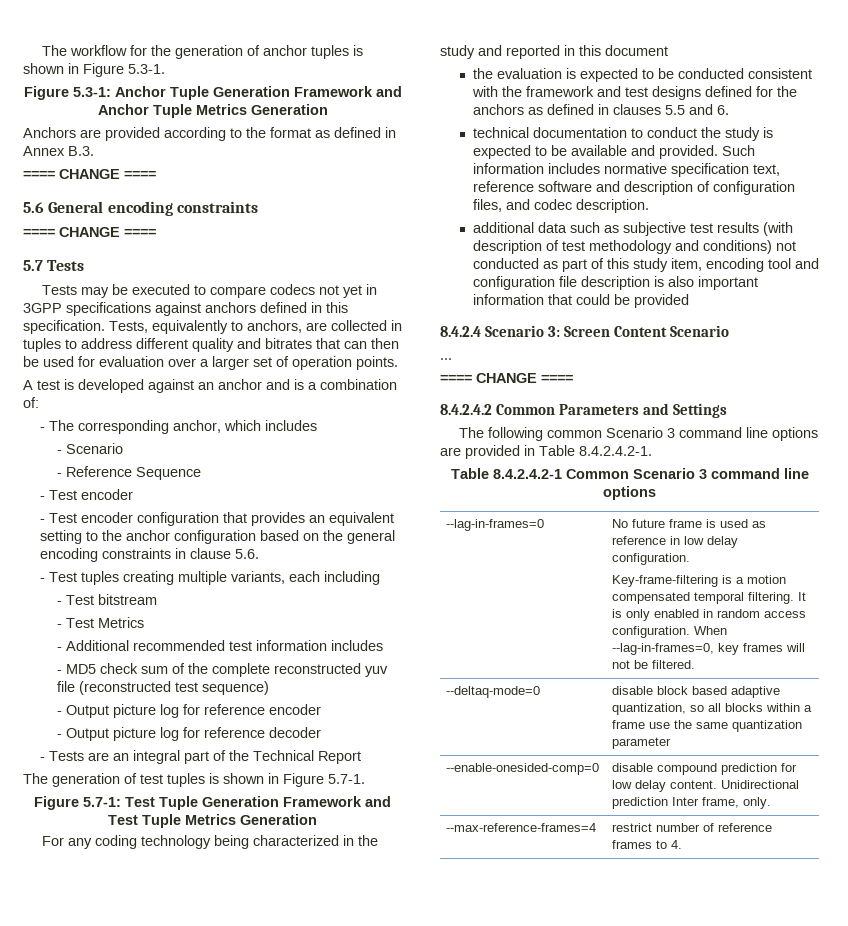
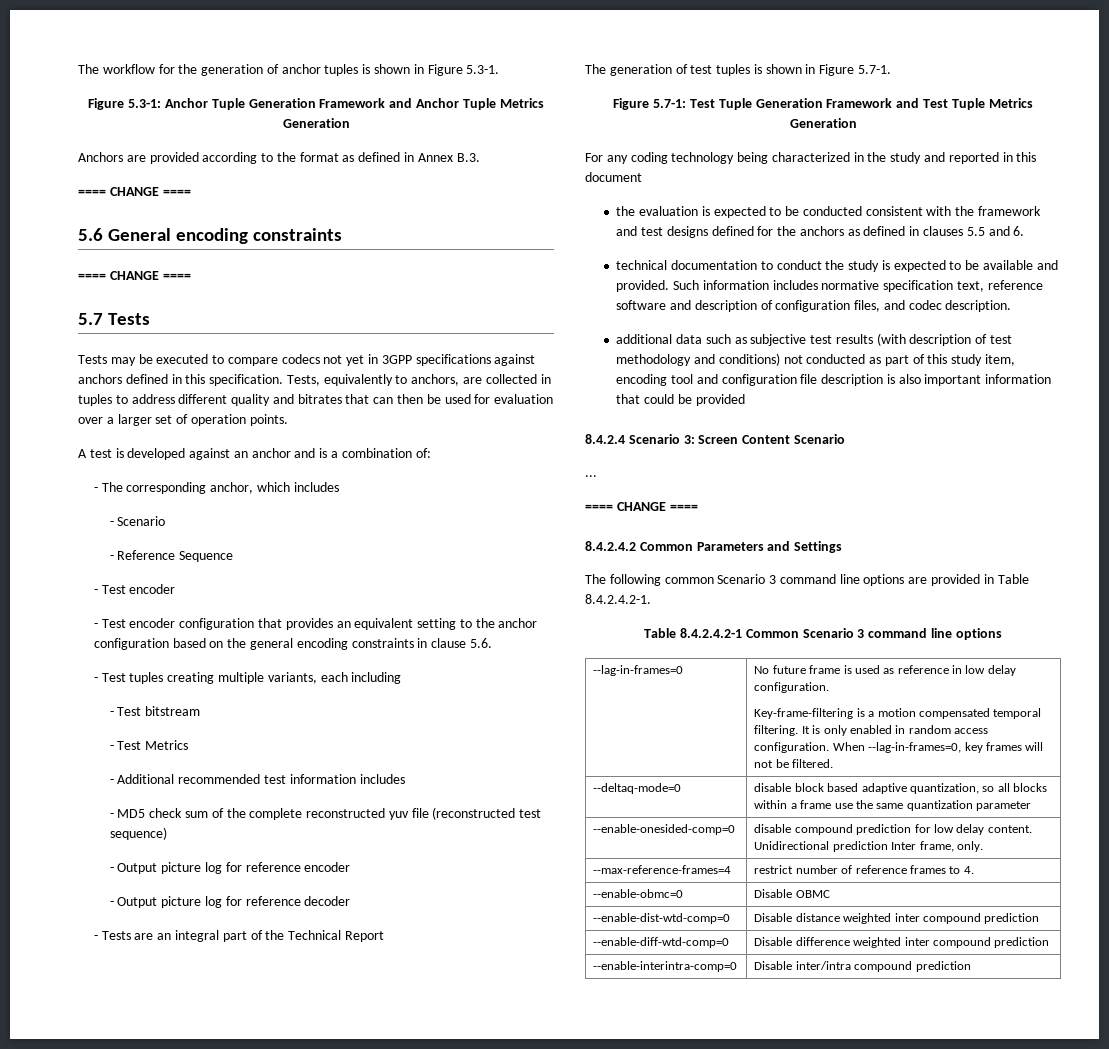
(683, 844) none -> [593,889,684,898] [754,889,830,898] [593,913,731,924] [754,913,1040,924] [593,937,730,948] [754,937,1050,948] [593,961,738,972] [754,961,971,972] // --enable-obmc=0 | Disable OBMC // --enable-dist-wtd-comp=0 | Disable distance weighted inter compound prediction // --enable-diff-wtd-comp=0 | Disable difference weighted inter compound prediction // --enable-interintra-comp=0 | Disable inter/intra compound prediction

